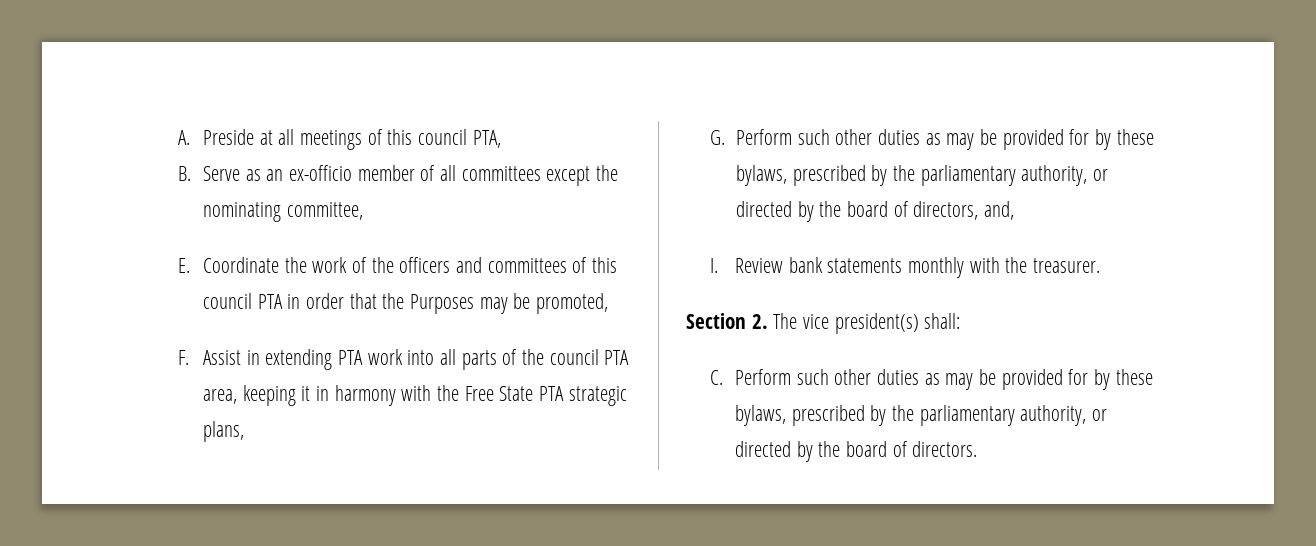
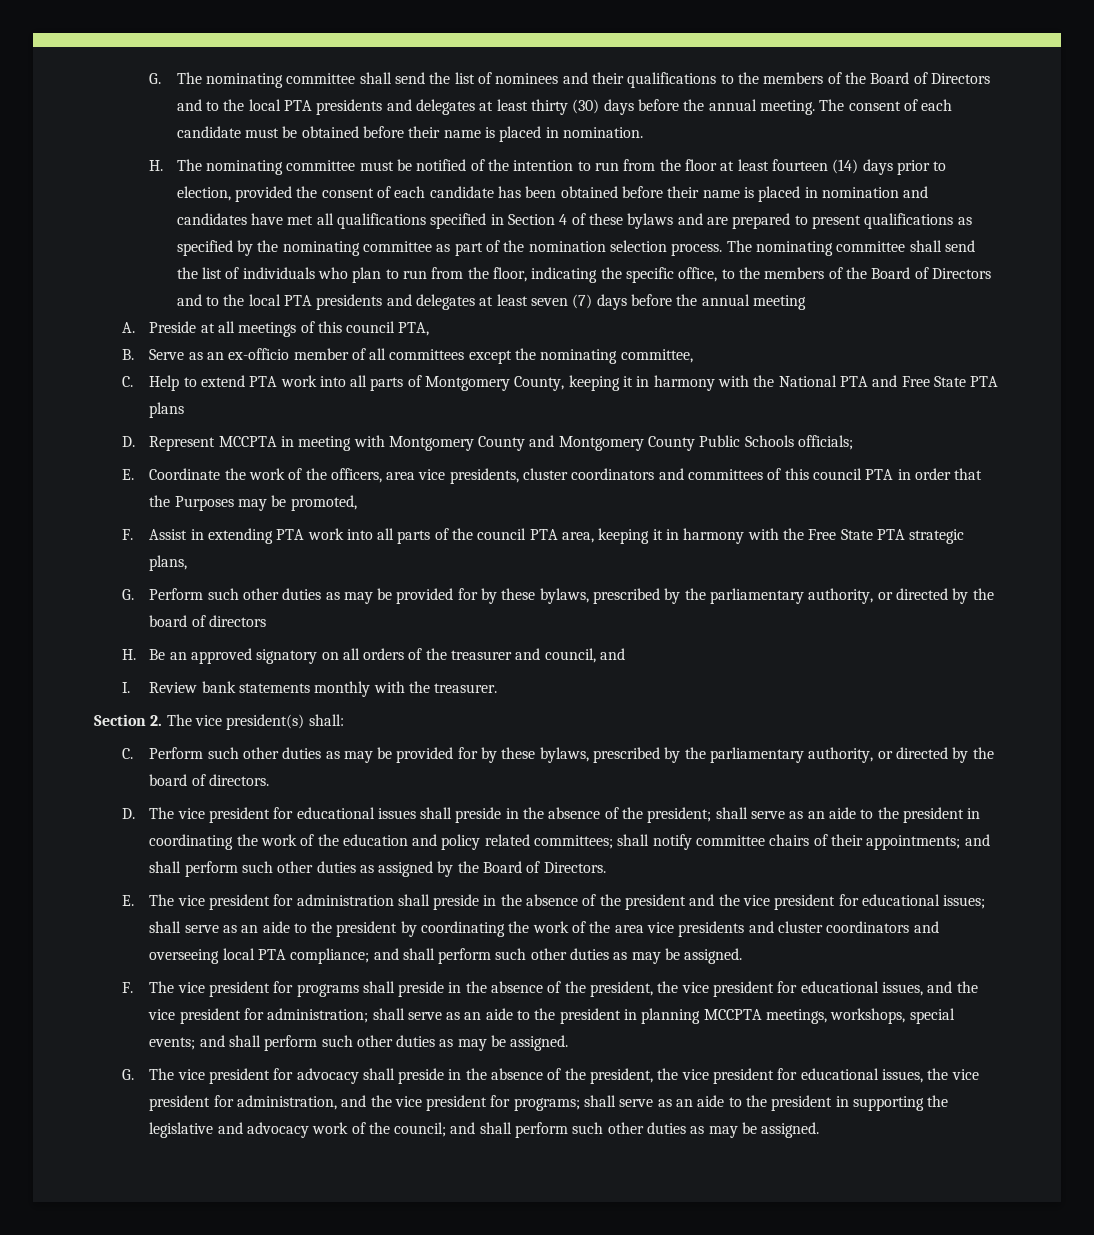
(178, 137) none -> [149,72,990,88] [176,99,953,115] [176,126,644,142] [149,159,947,175] [176,186,929,202] [176,213,972,229] [176,240,975,256] [176,267,991,283] [176,294,806,310] G. The nominating committee shall send the list of nominees and their qualifications to the members of the Board of Directors and to the local PTA presidents and delegates at least thirty (30) days before the annual meeting. The consent of each candidate must be obtained before their name is placed in nomination. // H. The nominating committee must be notified of the intention to run from the floor at least fourteen (14) days prior to election, provided the consent of each candidate has been obtained before their name is placed in nomination and candidates have met all qualifications specified in Section 4 of these bylaws and are prepared to present qualifications as specified by the nominating committee as part of the nomination selection process. The nominating committee shall send the list of individuals who plan to run from the floor, indicating the specific office, to the members of the Board of Directors and to the local PTA presidents and delegates at least seven (7) days before the annual meeting //
(363, 211) none -> [121,375,999,391] [149,402,185,418] [121,435,854,451] // C. Help to extend PTA work into all parts of Montgomery County, keeping it in harmony with the National PTA and Free State PTA plans // D. Represent MCCPTA in meeting with Montgomery County and Montgomery County Public Schools officials;
[399,257,451,273] officers -> [330,468,655,484] officers, area vice presidents, cluster coordinators
[913,201,1014,220] directors, and, -> [208,615,266,627] [121,648,626,664] directors // H. Be an approved signatory on all orders of the treasurer and council, and
(978, 449) none -> [121,807,981,823] [149,834,990,850] [149,861,606,877] [121,894,986,910] [149,921,939,937] [149,948,743,964] [121,981,978,997] [148,1008,955,1024] [149,1035,569,1051] [121,1068,979,1084] [149,1095,949,1111] [149,1122,820,1138] // D. The vice president for educational issues shall preside in the absence of the president; shall serve as an aide to the president in coordinating the work of the education and policy related committees; shall notify committee chairs of their appointments; and shall perform such other duties as assigned by the Board of Directors. // E. The vice president for administration shall preside in the absence of the president and the vice president for educational issues; shall serve as an aide to the president by coordinating the work of the area vice presidents and cluster coordinators and overseeing local PTA compliance; and shall perform such other duties as may be assigned. // F. The vice president for programs shall preside in the absence of the president, the vice president for educational issues, and the vice president for administration; shall serve as an aide to the president in planning MCCPTA meetings, workshops, special events; and shall perform such other duties as may be assigned. // G. The vice president for advocacy shall preside in the absence of the president, the vice president for educational issues, the vice president for administration, and the vice president for programs; shall serve as an aide to the president in supporting the legislative and advocacy work of the council; and shall perform such other duties as may be assigned.

